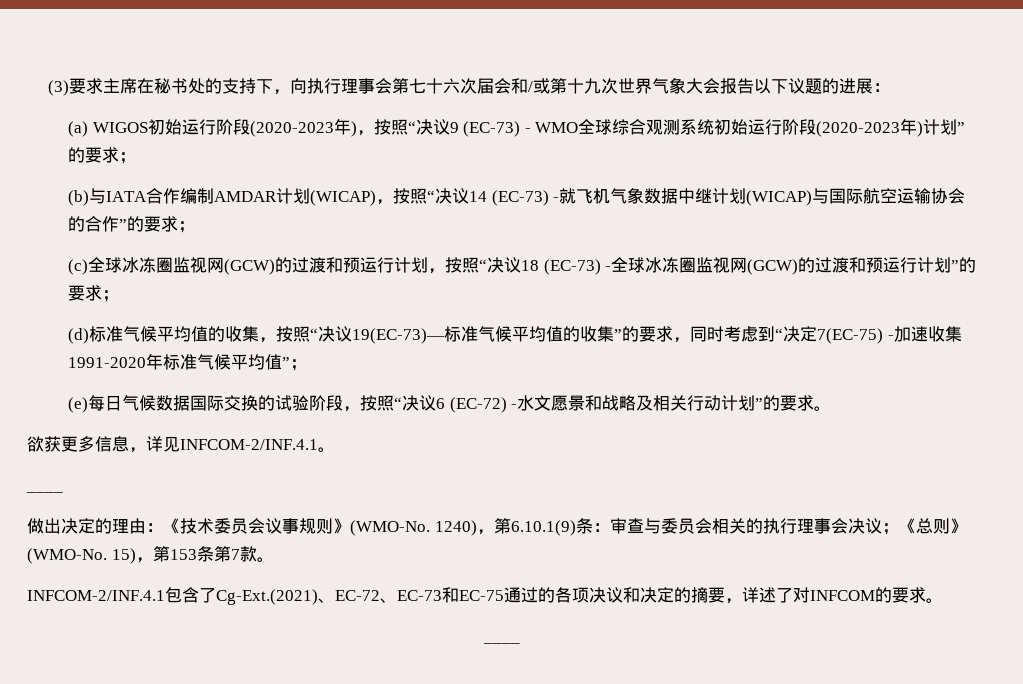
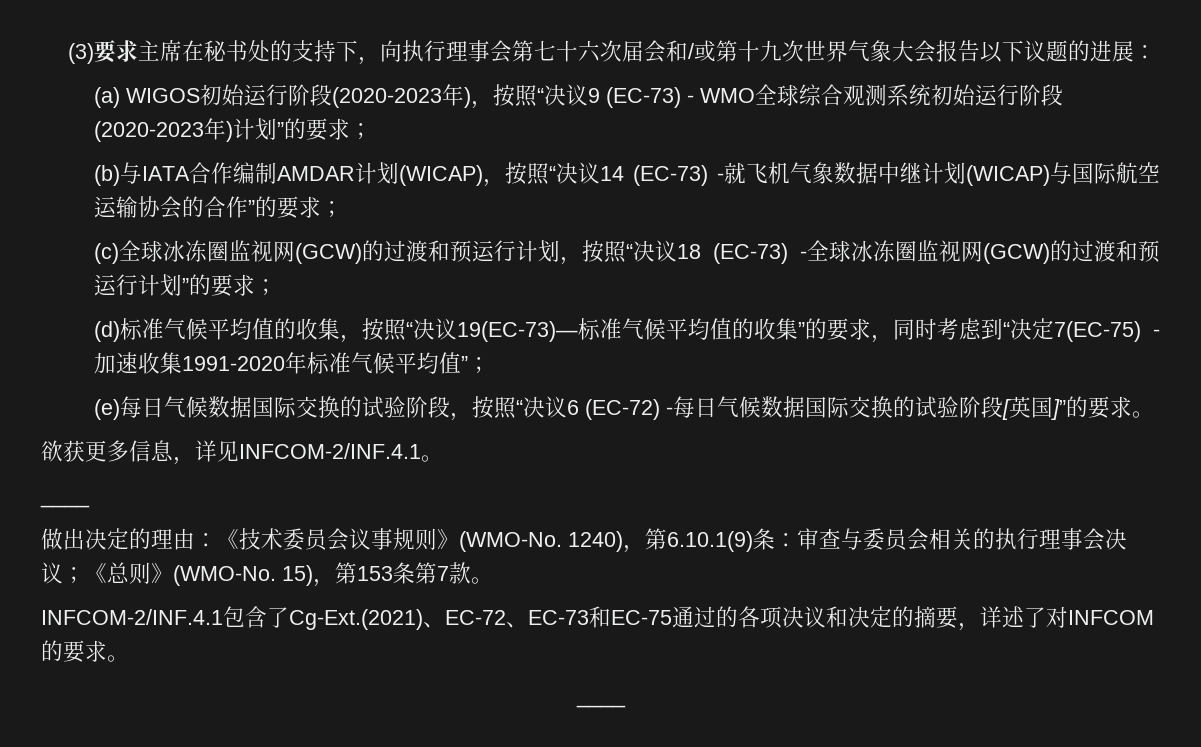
[517,395,764,411] 水文愿景和战略及相关行动计划” -> [673,396,1067,420] 每日气候数据国际交换的试验阶段[英国]”

